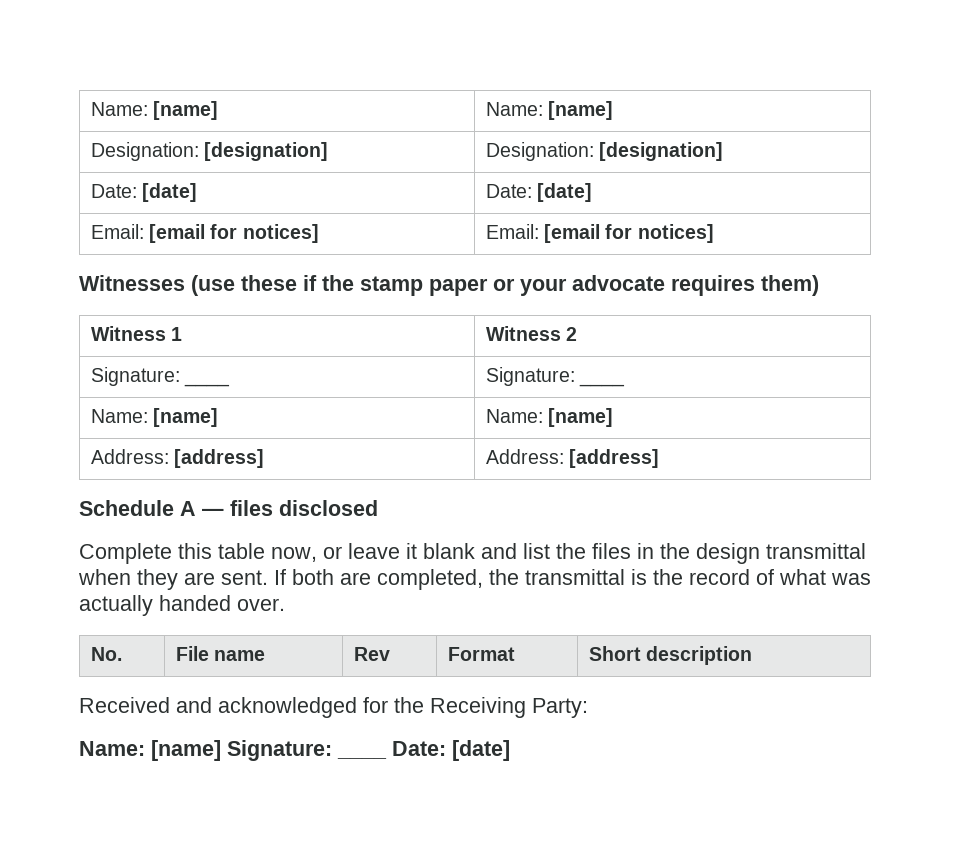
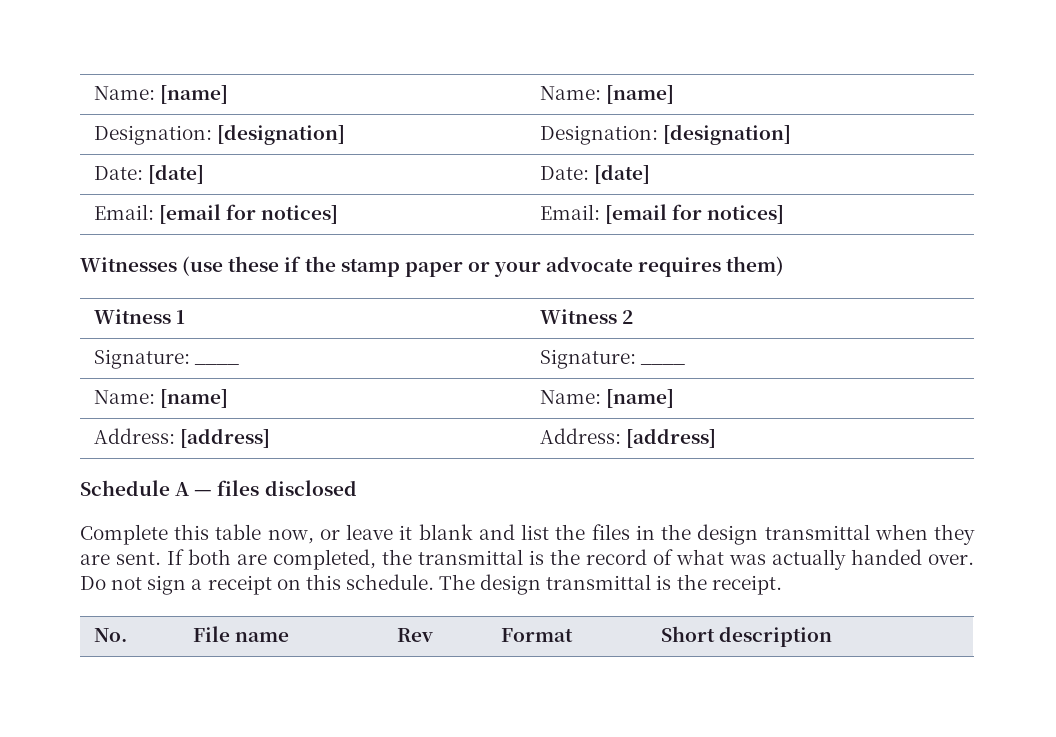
(285, 604) none -> [80,574,782,595] Do not sign a receipt on this schedule. The design transmittal is the receipt.
[79,697,588,718] [79,740,387,761] [392,740,510,761] // Received and acknowledged for the Receiving Party: // Name: [name] Signature: ____ Date: [date] -> (832, 636) none

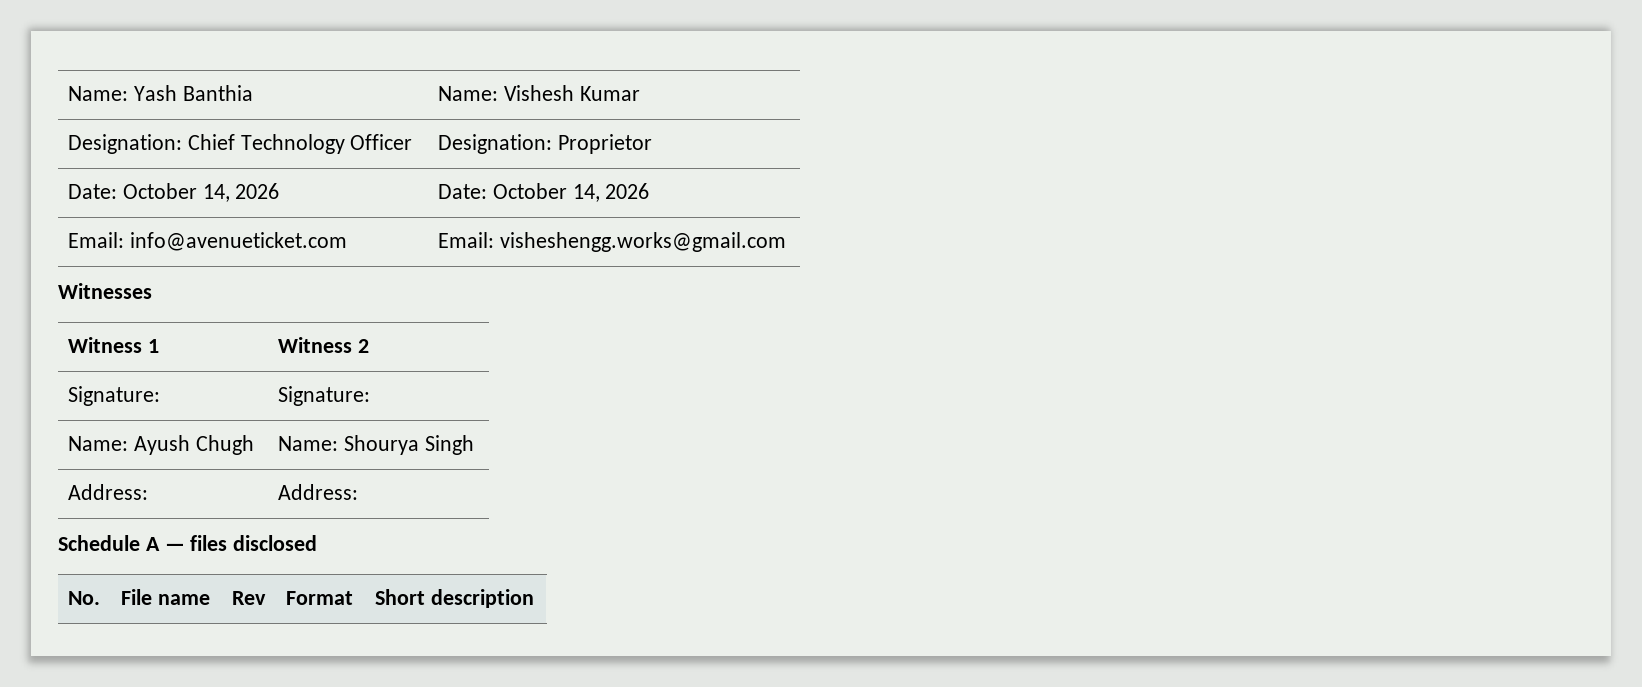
[93,85,228,104] [539,85,674,104] [93,124,345,145] [539,124,791,145] [93,164,204,184] [539,164,650,184] [93,204,339,224] [539,204,785,224] [80,256,785,277] Name: [name] | Name: [name] // Designation: [designation] | Designation: [designation] // Date: [date] | Date: [date] // Email: [email for notices] | Email: [email for notices] // Witnesses (use these if the stamp paper or your advocate requires them) -> [68,85,253,101] [438,85,640,101] [68,134,413,154] [438,134,652,154] [68,183,280,202] [438,183,650,202] [68,232,347,251] [438,232,786,252] [58,283,152,299] Name: Yash Banthia | Name: Vishesh Kumar // Designation: Chief Technology Officer | Designation: Proprietor // Date: October 14, 2026 | Date: October 14, 2026 // Email: info@avenueticket.com | Email: visheshengg.works@gmail.com // Witnesses
[193,364,239,365] [539,349,685,369] [93,389,228,408] [539,389,674,408] [93,428,270,448] [539,428,716,448] ____ | Signature: ____ // Name: [name] | Name: [name] // Address: [address] | Address: [address] -> [278,386,371,406] [68,435,254,455] [278,435,474,455] [68,484,149,500] [278,484,359,500] | Signature: // Name: Ayush Chugh | Name: Shourya Singh // Address: | Address:
[80,524,976,545] [80,549,974,570] [80,574,782,595] // Complete this table now, or leave it blank and list the files in the design transmittal when they are sent. If both are completed, the transmittal is the record of what was actually handed over. Do not sign a receipt on this schedule. The design transmittal is the receipt. -> (318, 543) none

